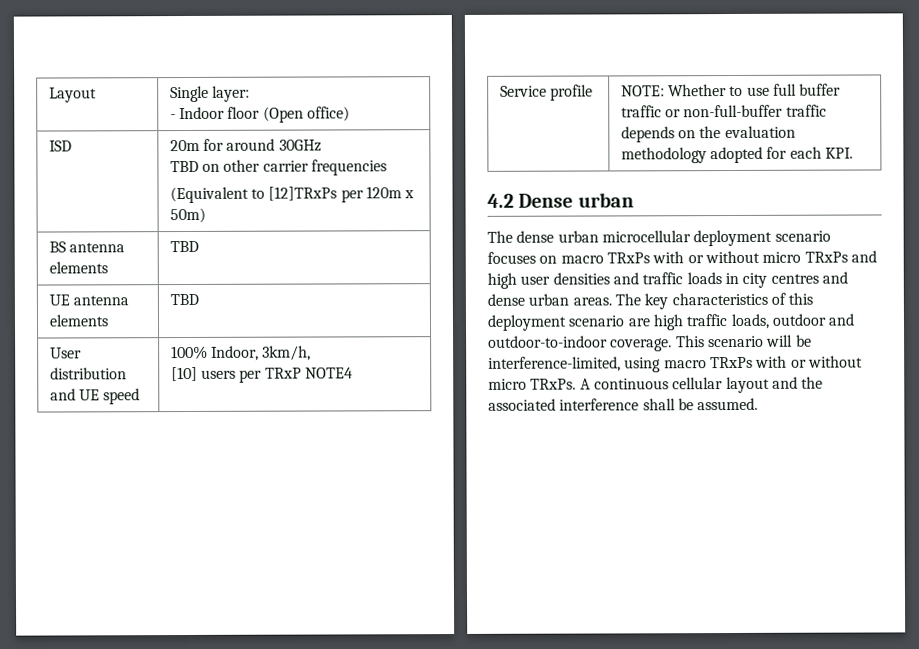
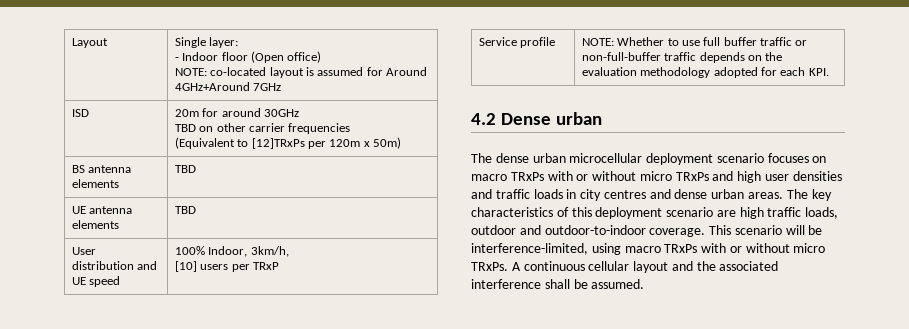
(351, 114) none -> [174,67,428,78] [174,82,282,91] // NOTE: co-located layout is assumed for Around 4GHz+Around 7GHz
[305,367,354,379] NOTE4 -> (279, 266) none

